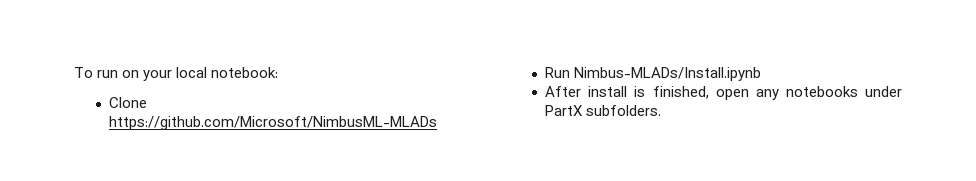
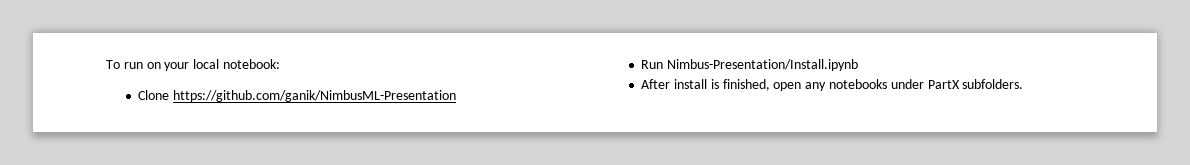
[109,116,438,130] https://github.com/Microsoft/NimbusML-MLADs -> [173,90,457,102] https://github.com/ganik/NimbusML-Presentation
[574,67,762,81] Nimbus-MLADs/Install.ipynb -> [667,59,859,71] Nimbus-Presentation/Install.ipynb

